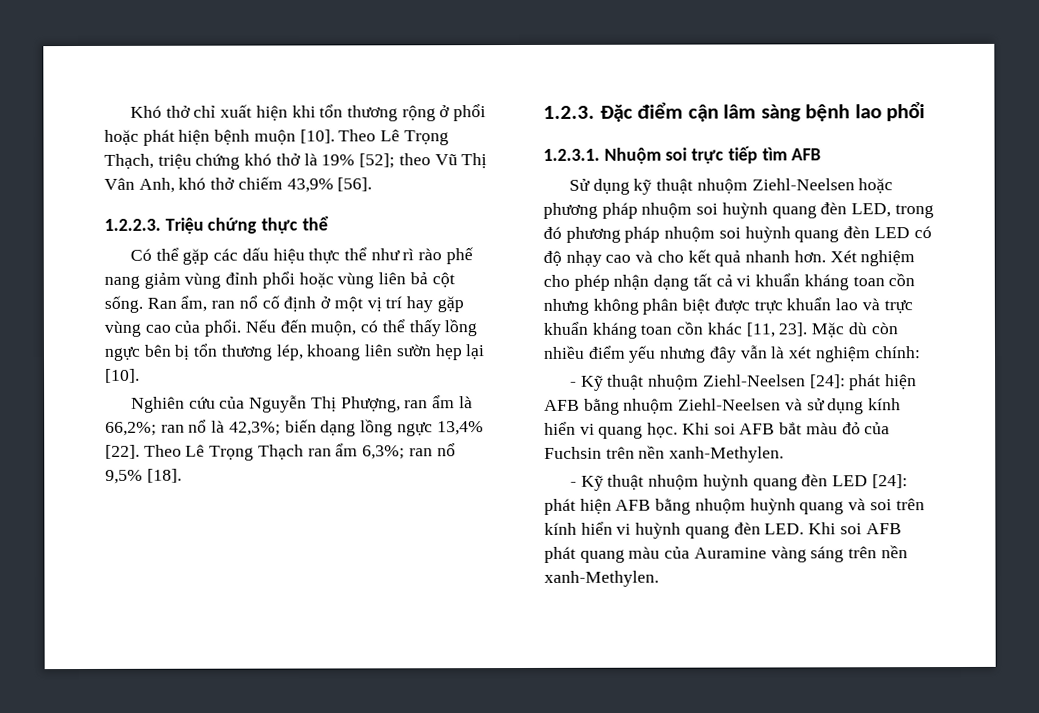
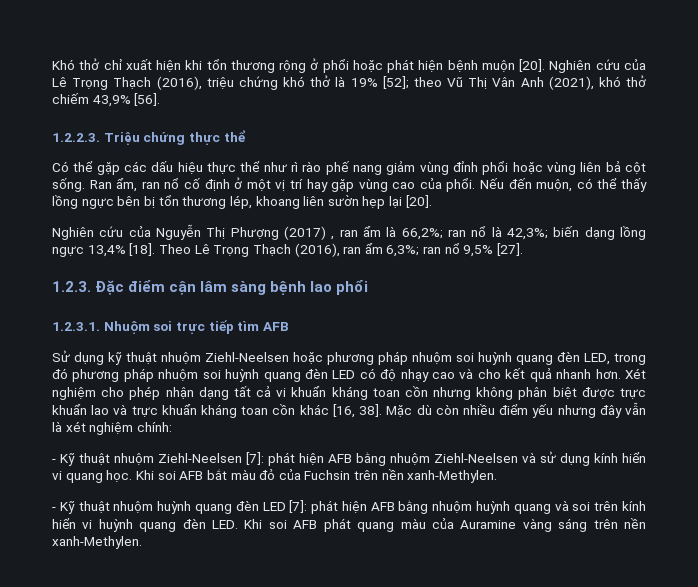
[299,129,449,146] [104,153,154,169] [10]. Theo Lê Trọng Thạch, -> [519,59,646,73] [52,76,202,90] [20]. Nghiên cứu của Lê Trọng Thạch (2016),
[138,177,175,193] Anh, -> [520,76,594,90] Anh (2021),
[105,368,140,383] [10]. -> [405,195,432,208] [20].
[340,396,401,413] Phượng, -> [230,226,335,240] Phượng (2017) ,
[105,444,140,459] [22]. -> [129,243,156,256] [18].
(304, 452) none -> [294,243,340,257] (2016),
[146,468,182,483] [18]. -> [497,243,524,256] [27].
[745,322,808,338] [11, 23]. -> [332,404,383,418] [16, 38].
[809,374,846,389] [24]: -> [246,452,264,465] [7]:
[871,474,908,489] [24]: -> [289,500,308,513] [7]:

